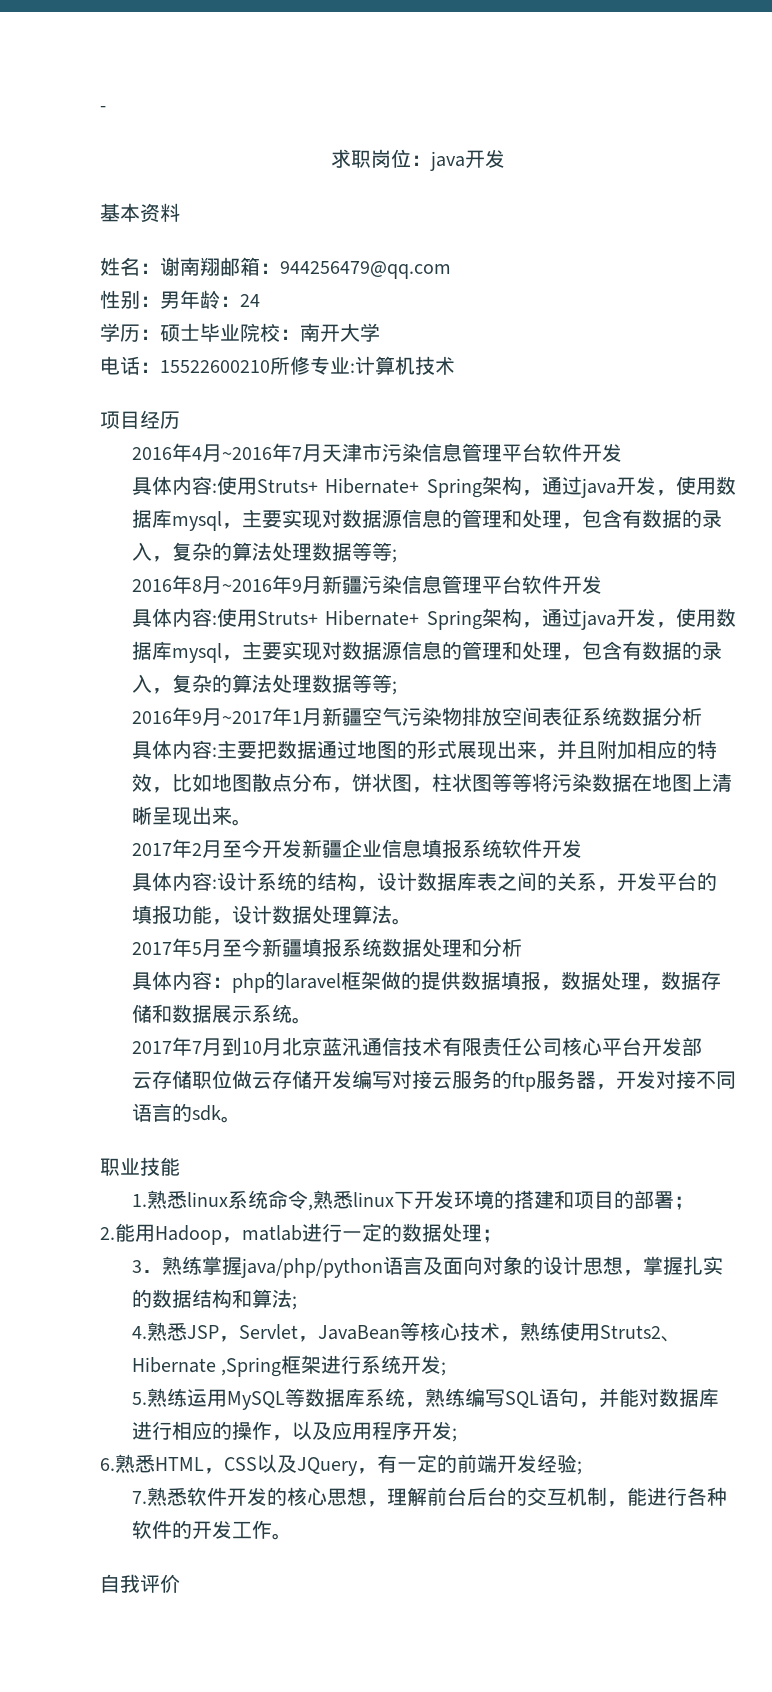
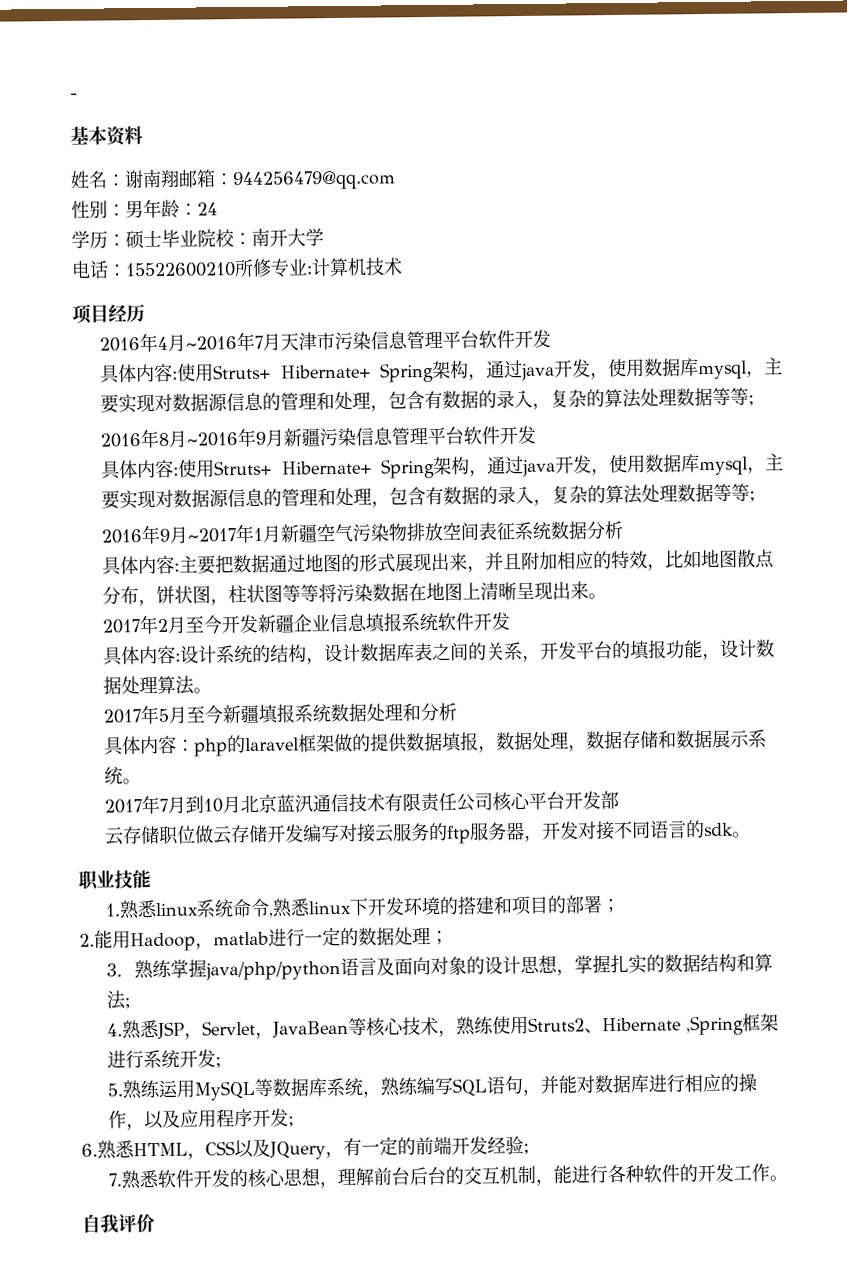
[331,149,505,171] // 求职岗位：java开发 -> (78, 95) none

